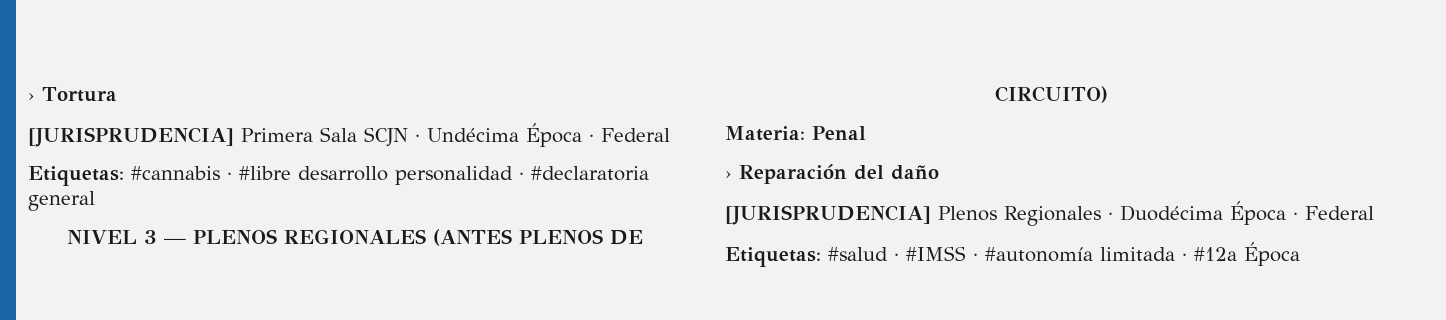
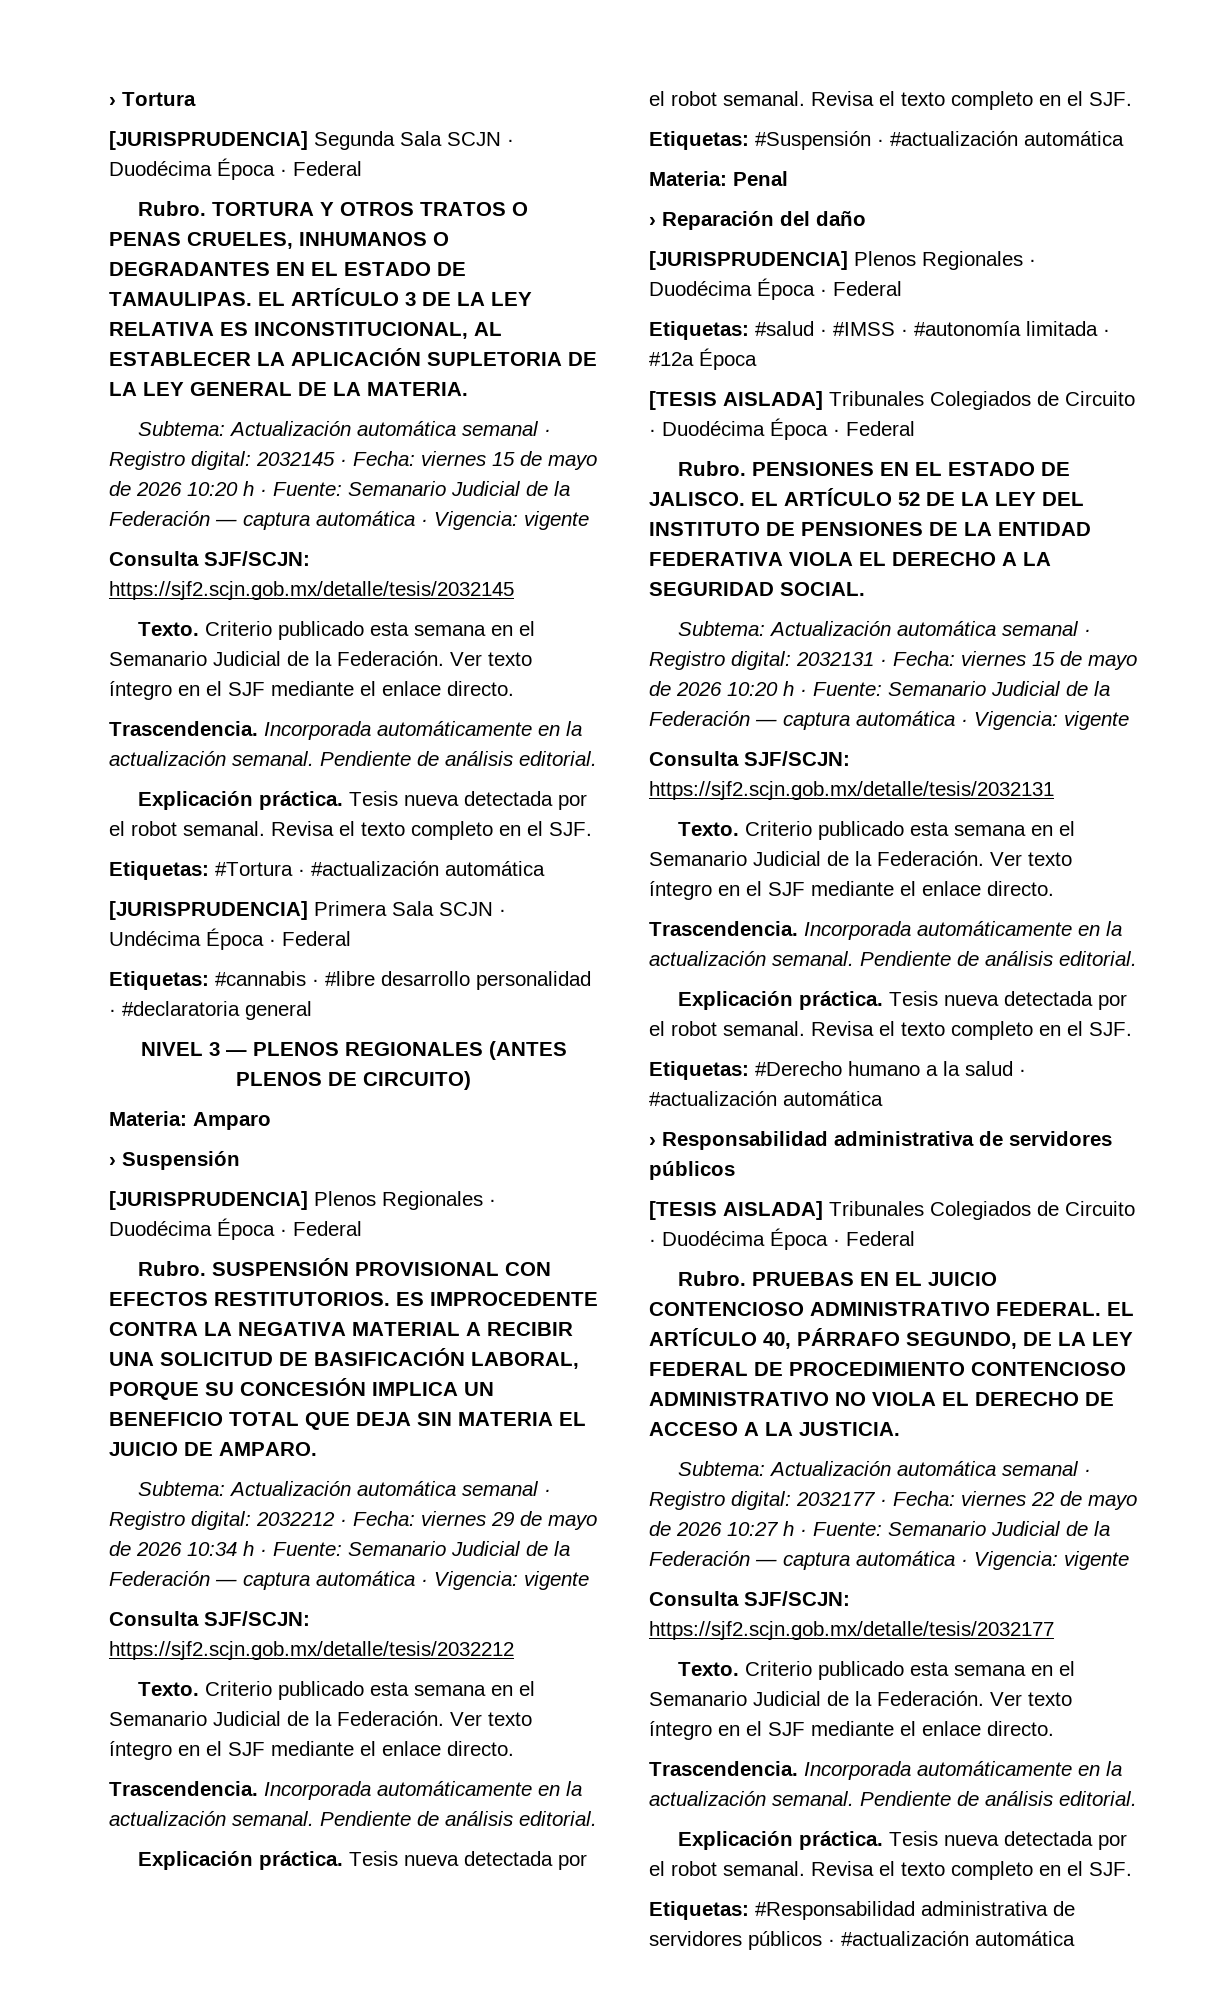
(117, 94) none -> [109,131,514,150] [109,158,362,180] [137,201,528,216] [109,232,449,249] [109,262,466,276] [109,288,532,306] [109,322,502,339] [109,348,597,366] [109,382,468,396] [137,421,551,436] [109,451,597,470] [109,481,570,496] [109,511,589,530] [109,551,310,566] [109,581,514,600] [137,621,535,640] [109,651,532,666] [109,681,514,700] [109,721,582,740] [109,751,597,766] [137,791,587,810] [109,821,592,840] [109,861,545,880] // [JURISPRUDENCIA] Segunda Sala SCJN · Duodécima Época · Federal // Rubro. TORTURA Y OTROS TRATOS O PENAS CRUELES, INHUMANOS O DEGRADANTES EN EL ESTADO DE TAMAULIPAS. EL ARTÍCULO 3 DE LA LEY RELATIVA ES INCONSTITUCIONAL, AL ESTABLECER LA APLICACIÓN SUPLETORIA DE LA LEY GENERAL DE LA MATERIA. // Subtema: Actualización automática semanal · Registro digital: 2032145 · Fecha: viernes 15 de mayo de 2026 10:20 h · Fuente: Semanario Judicial de la Federación — captura automática · Vigencia: vigente // Consulta SJF/SCJN: https://sjf2.scjn.gob.mx/detalle/tesis/2032145 // Texto. Criterio publicado esta semana en el Semanario Judicial de la Federación. Ver texto íntegro en el SJF mediante el enlace directo. // Trascendencia. Incorporada automáticamente en la actualización semanal. Pendiente de análisis editorial. // Explicación práctica. Tesis nueva detectada por el robot semanal. Revisa el texto completo en el SJF. // Etiquetas: #Tortura · #actualización automática
(1108, 94) none -> [109,1111,271,1130] [109,1151,240,1170] [109,1191,496,1210] [109,1218,362,1240] [137,1258,551,1276] [109,1292,598,1306] [109,1322,573,1336] [109,1348,579,1369] [109,1378,494,1400] [109,1412,586,1430] [109,1442,317,1456] [137,1481,551,1496] [109,1511,597,1530] [109,1541,570,1556] [109,1571,589,1590] [109,1611,310,1626] [109,1641,514,1660] [137,1681,535,1700] [109,1711,532,1726] [109,1741,514,1760] [109,1781,582,1800] [109,1811,597,1826] [137,1851,587,1870] [649,91,1132,110] [649,131,1124,150] // Materia: Amparo // › Suspensión // [JURISPRUDENCIA] Plenos Regionales · Duodécima Época · Federal // Rubro. SUSPENSIÓN PROVISIONAL CON EFECTOS RESTITUTORIOS. ES IMPROCEDENTE CONTRA LA NEGATIVA MATERIAL A RECIBIR UNA SOLICITUD DE BASIFICACIÓN LABORAL, PORQUE SU CONCESIÓN IMPLICA UN BENEFICIO TOTAL QUE DEJA SIN MATERIA EL JUICIO DE AMPARO. // Subtema: Actualización automática semanal · Registro digital: 2032212 · Fecha: viernes 29 de mayo de 2026 10:34 h · Fuente: Semanario Judicial de la Federación — captura automática · Vigencia: vigente // Consulta SJF/SCJN: https://sjf2.scjn.gob.mx/detalle/tesis/2032212 // Texto. Criterio publicado esta semana en el Semanario Judicial de la Federación. Ver texto íntegro en el SJF mediante el enlace directo. // Trascendencia. Incorporada automáticamente en la actualización semanal. Pendiente de análisis editorial. // Explicación práctica. Tesis nueva detectada por el robot semanal. Revisa el texto completo en el SJF. // Etiquetas: #Suspensión · #actualización automática
(1300, 254) none -> [649,391,1135,410] [649,418,915,440] [677,461,1070,476] [649,488,1084,506] [649,522,1091,536] [649,552,1051,566] [649,582,865,596] [677,621,1091,636] [649,651,1137,670] [649,681,1110,696] [649,711,1129,730] [649,751,850,766] [649,781,1054,800] [677,821,1075,840] [649,851,1072,866] [649,881,1054,900] [649,921,1122,940] [649,951,1137,966] [677,991,1127,1010] [649,1021,1132,1040] [649,1061,1026,1080] [649,1091,883,1106] [649,1131,1112,1150] [649,1161,735,1180] [649,1201,1135,1220] [649,1228,915,1250] [677,1271,997,1286] [649,1302,1134,1316] [649,1328,1133,1349] [649,1362,1126,1376] [649,1392,1114,1406] [649,1422,900,1436] [677,1461,1091,1476] [649,1491,1137,1510] [649,1521,1110,1536] [649,1551,1129,1570] [649,1591,850,1606] [649,1621,1054,1640] [677,1661,1075,1680] [649,1691,1072,1706] [649,1721,1054,1740] [649,1761,1122,1780] [649,1791,1137,1806] [677,1831,1127,1850] [649,1861,1132,1880] [649,1901,1075,1920] [649,1931,1075,1950] // [TESIS AISLADA] Tribunales Colegiados de Circuito · Duodécima Época · Federal // Rubro. PENSIONES EN EL ESTADO DE JALISCO. EL ARTÍCULO 52 DE LA LEY DEL INSTITUTO DE PENSIONES DE LA ENTIDAD FEDERATIVA VIOLA EL DERECHO A LA SEGURIDAD SOCIAL. // Subtema: Actualización automática semanal · Registro digital: 2032131 · Fecha: viernes 15 de mayo de 2026 10:20 h · Fuente: Semanario Judicial de la Federación — captura automática · Vigencia: vigente // Consulta SJF/SCJN: https://sjf2.scjn.gob.mx/detalle/tesis/2032131 // Texto. Criterio publicado esta semana en el Semanario Judicial de la Federación. Ver texto íntegro en el SJF mediante el enlace directo. // Trascendencia. Incorporada automáticamente en la actualización semanal. Pendiente de análisis editorial. // Explicación práctica. Tesis nueva detectada por el robot semanal. Revisa el texto completo en el SJF. // Etiquetas: #Derecho humano a la salud · #actualización automática // › Responsabilidad administrativa de servidores públicos // [TESIS AISLADA] Tribunales Colegiados de Circuito · Duodécima Época · Federal // Rubro. PRUEBAS EN EL JUICIO CONTENCIOSO ADMINISTRATIVO FEDERAL. EL ARTÍCULO 40, PÁRRAFO SEGUNDO, DE LA LEY FEDERAL DE PROCEDIMIENTO CONTENCIOSO ADMINISTRATIVO NO VIOLA EL DERECHO DE ACCESO A LA JUSTICIA. // Subtema: Actualización automática semanal · Registro digital: 2032177 · Fecha: viernes 22 de mayo de 2026 10:27 h · Fuente: Semanario Judicial de la Federación — captura automática · Vigencia: vigente // Consulta SJF/SCJN: https://sjf2.scjn.gob.mx/detalle/tesis/2032177 // Texto. Criterio publicado esta semana en el Semanario Judicial de la Federación. Ver texto íntegro en el SJF mediante el enlace directo. // Trascendencia. Incorporada automáticamente en la actualización semanal. Pendiente de análisis editorial. // Explicación práctica. Tesis nueva detectada por el robot semanal. Revisa el texto completo en el SJF. // Etiquetas: #Responsabilidad administrativa de servidores públicos · #actualización automática

